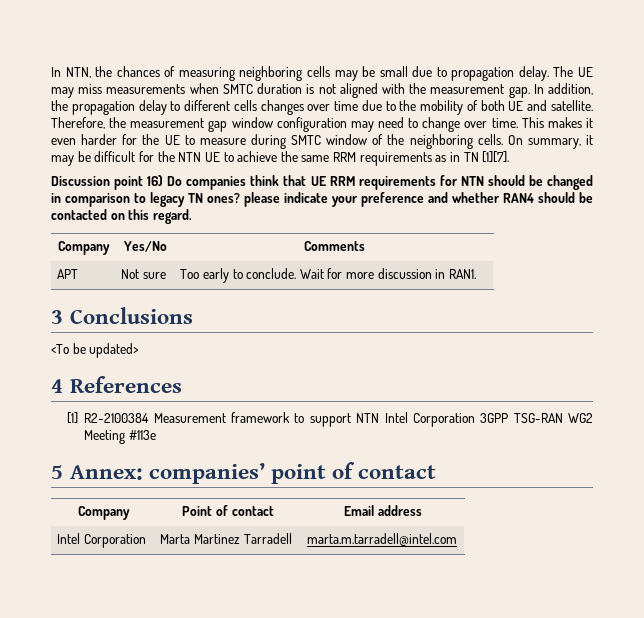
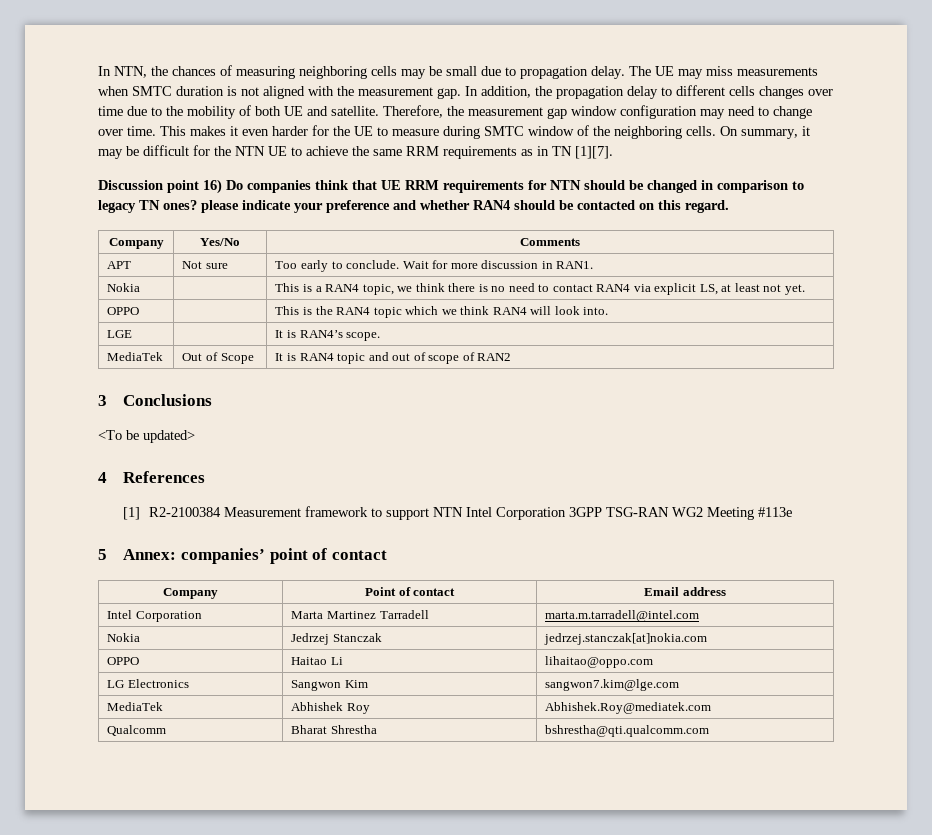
(477, 274) none -> [107,283,141,292] [275,283,805,295] [107,307,140,315] [275,306,609,318] [107,330,133,338] [275,330,381,341] [107,352,164,361] [182,352,254,364] [275,352,512,364] // Nokia | | This is a RAN4 topic, we think there is no need to contact RAN4 via explicit LS, at least not yet. // OPPO | | This is the RAN4 topic which we think RAN4 will look into. // LGE | | It is RAN4’s scope. // MediaTek | Out of Scope | It is RAN4 topic and out of scope of RAN2
(458, 539) none -> [107,633,141,642] [291,633,382,645] [544,633,708,645] [107,657,140,665] [291,657,343,665] [545,656,654,668] [107,679,189,688] [291,680,368,691] [545,679,680,691] [107,702,164,711] [291,702,370,714] [545,702,712,714] [107,725,167,736] [291,725,377,734] [545,725,710,737] // Nokia | Jedrzej Stanczak | jedrzej.stanczak[at]nokia.com // OPPO | Haitao Li | lihaitao@oppo.com // LG Electronics | Sangwon Kim | sangwon7.kim@lge.com // MediaTek | Abhishek Roy | Abhishek.Roy@mediatek.com // Qualcomm | Bharat Shrestha | bshrestha@qti.qualcomm.com

